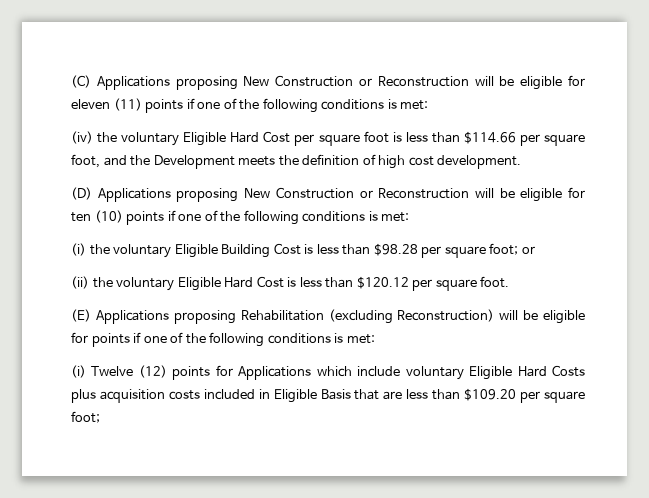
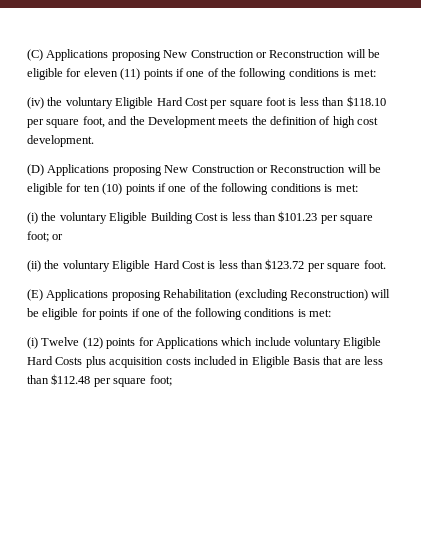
[463,131,516,144] $114.66 -> [346,96,386,107] $118.10
[373,243,418,256] $98.28 -> [278,211,318,222] $101.23
[356,276,409,289] $120.12 -> [265,259,305,270] $123.72
[464,388,517,401] $109.20 -> [51,374,91,385] $112.48

